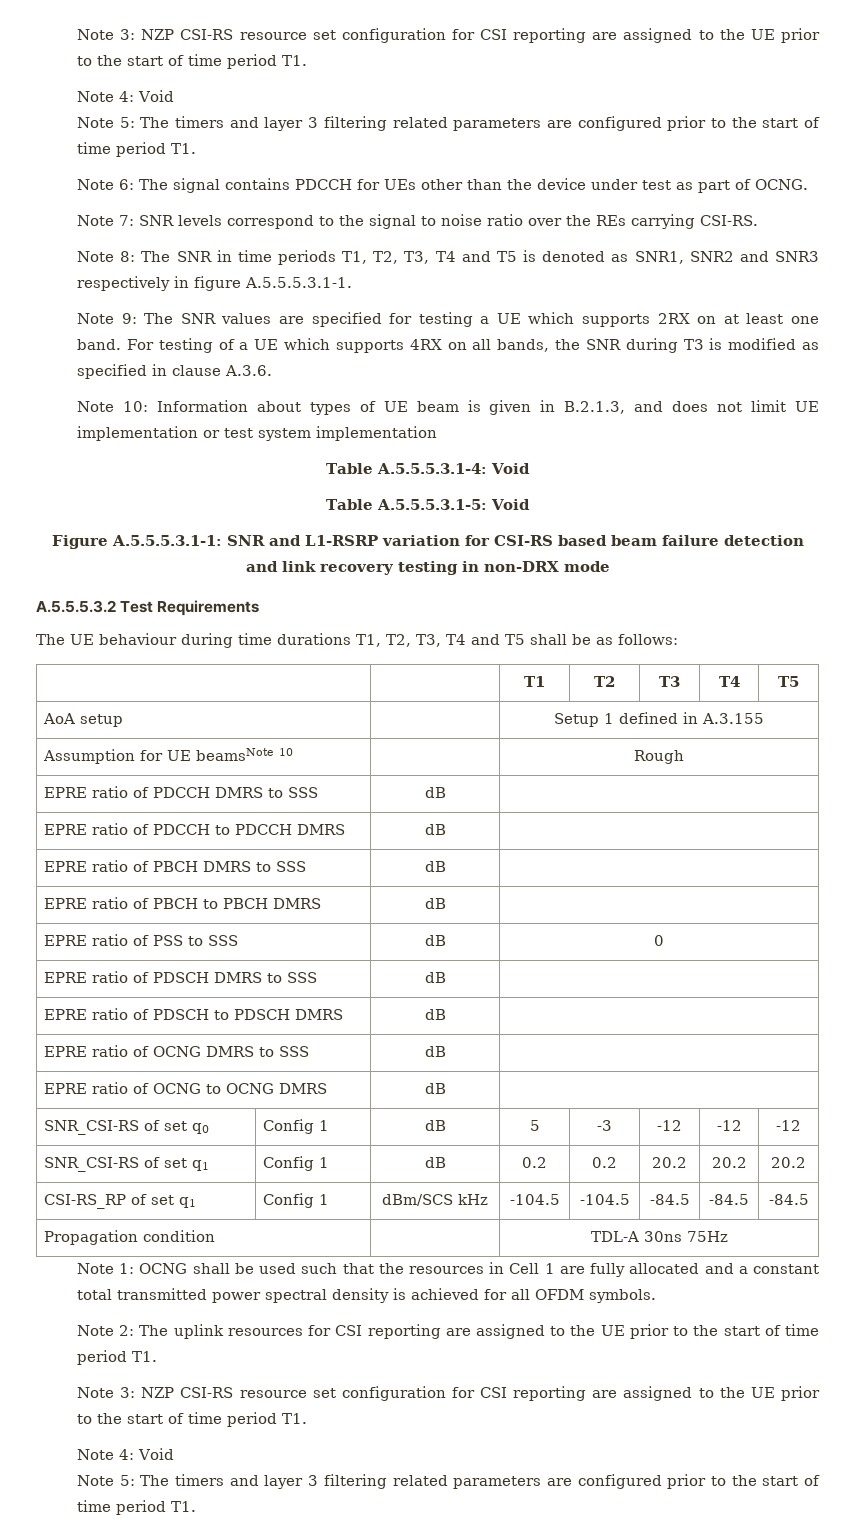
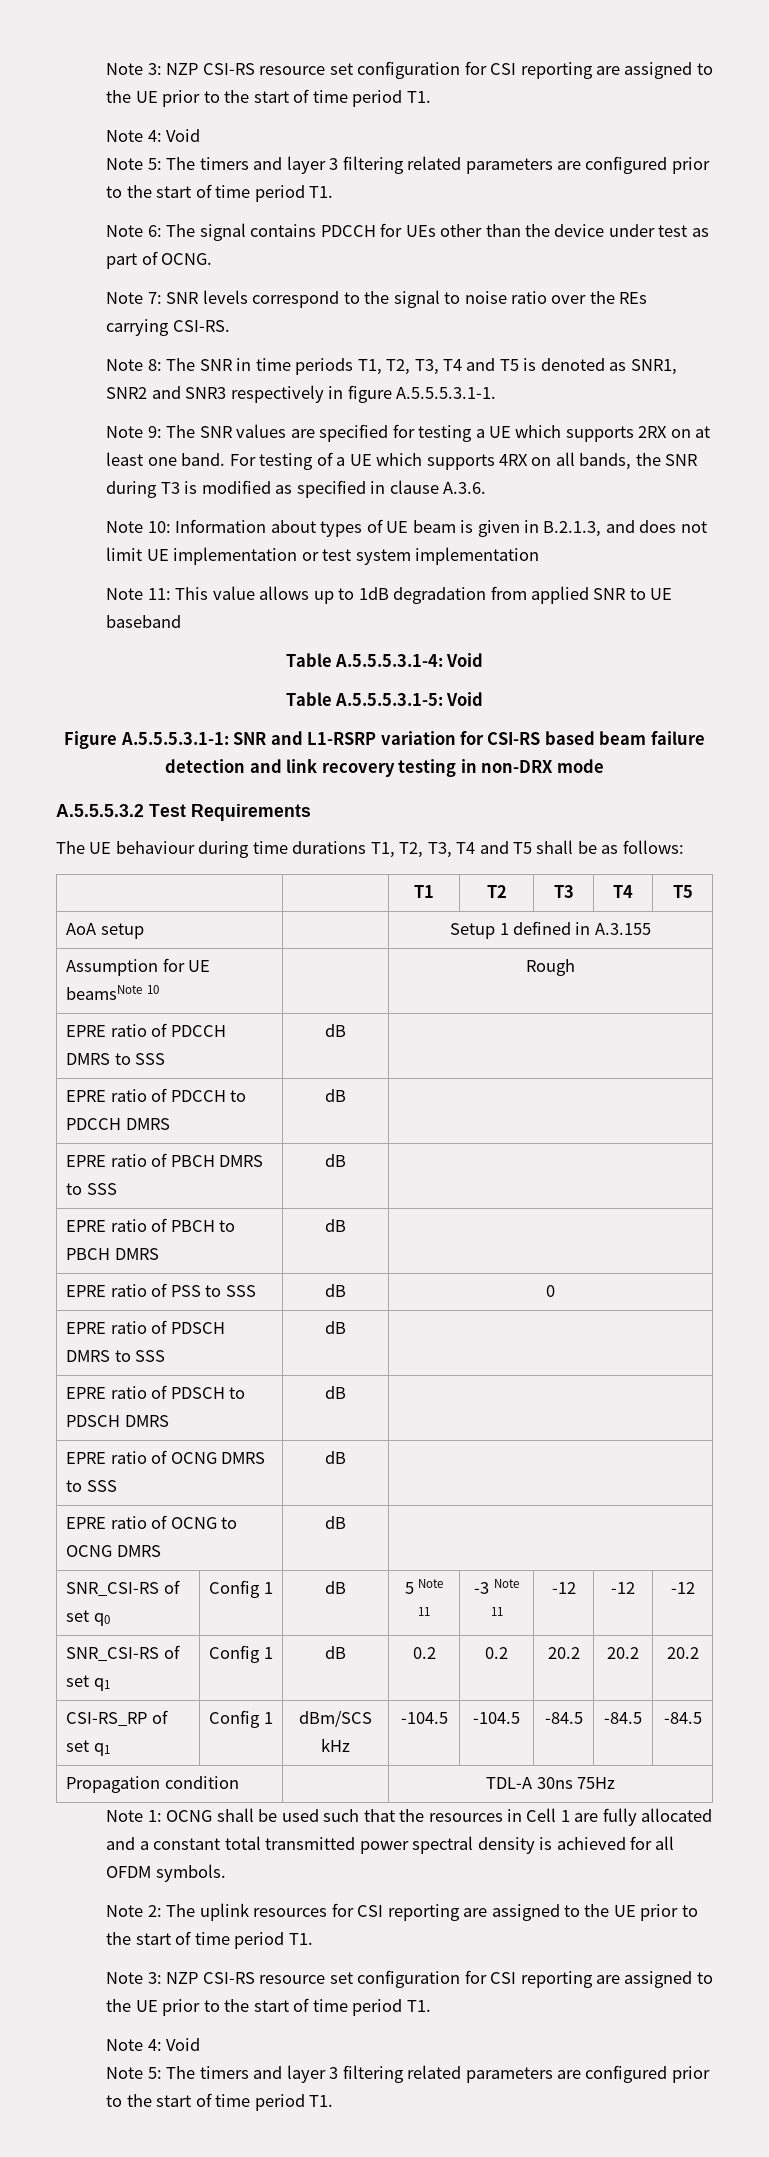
(438, 433) none -> [106,586,673,604] [106,615,182,628] // Note 11: This value allows up to 1dB degradation from applied SNR to UE baseband
(540, 1125) none -> [418,1579,444,1588] [418,1607,431,1616] Note 11
(612, 1125) none -> [493,1579,519,1588] [490,1607,503,1616] Note 11

